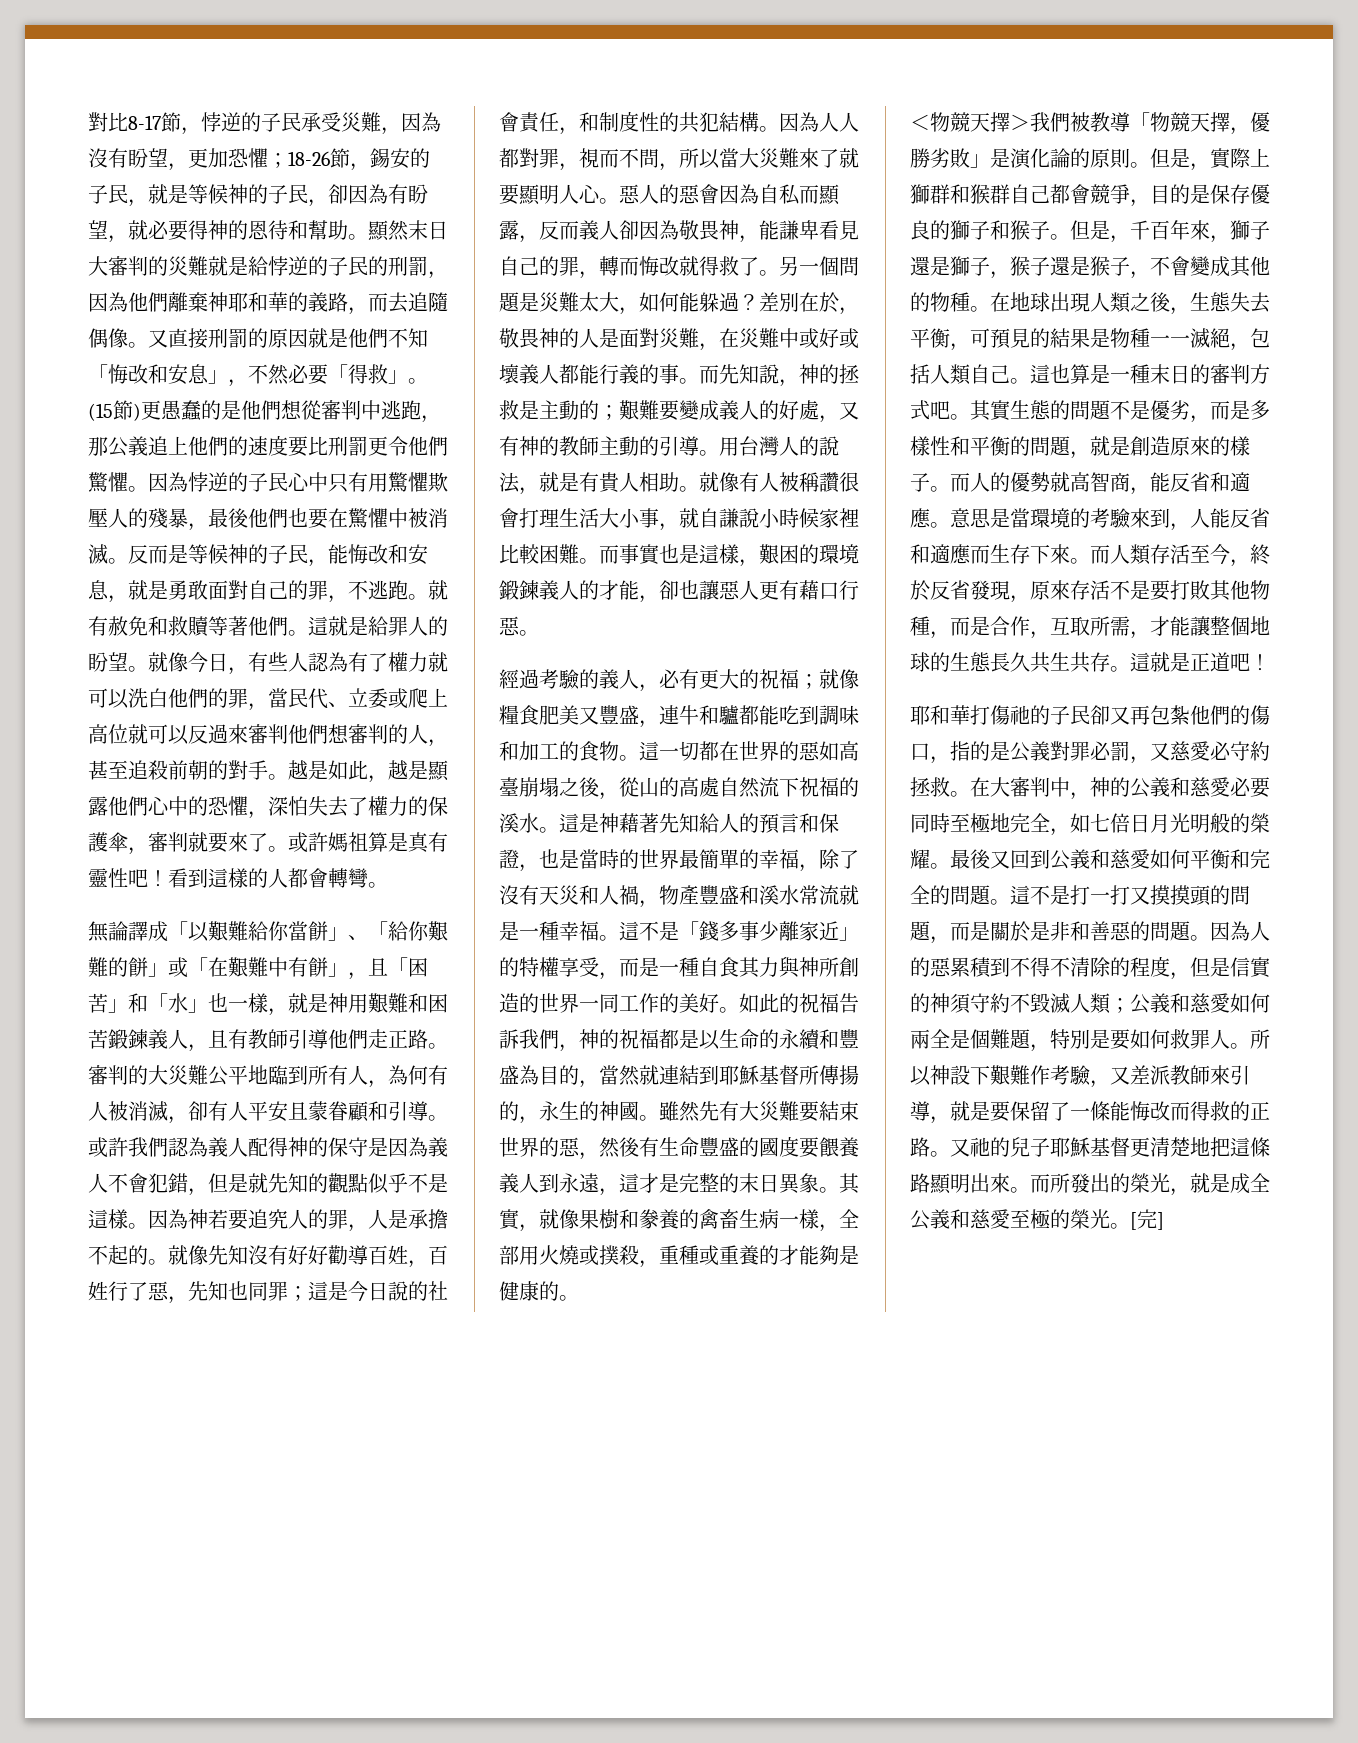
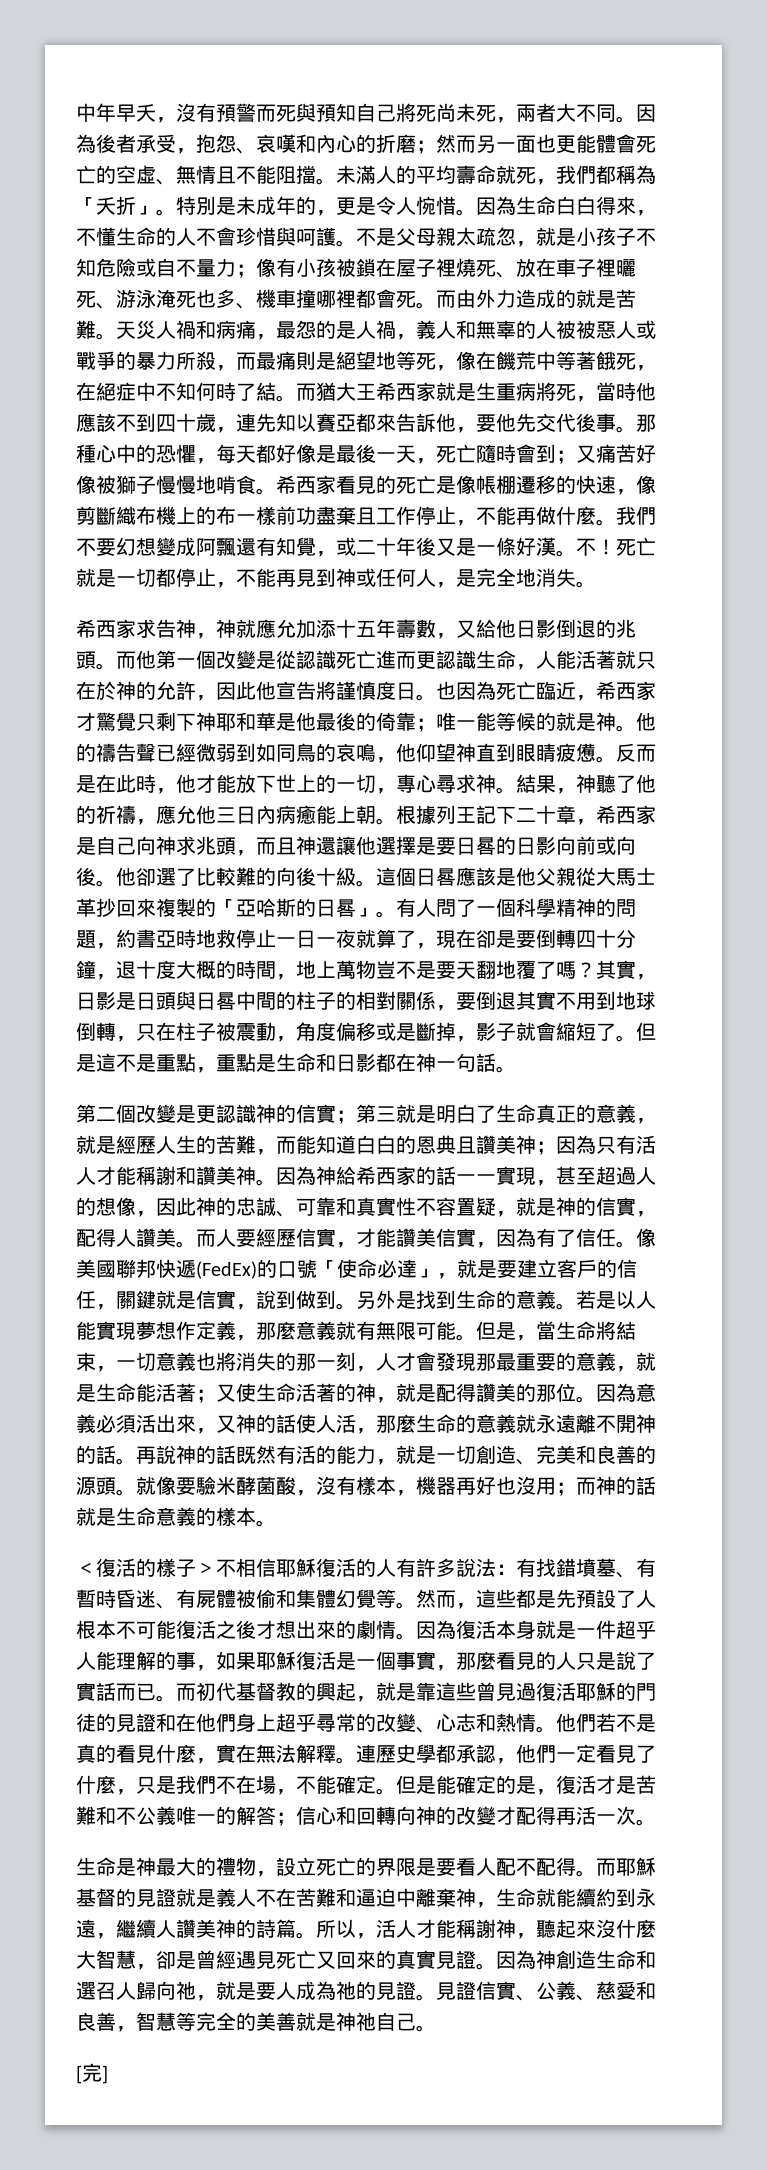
[88,112,441,135] [88,148,430,171] [88,184,428,207] [88,220,448,243] [88,256,448,279] [88,292,448,315] [88,328,428,349] [88,364,428,387] [88,400,441,423] [88,435,448,457] [88,472,448,493] [88,508,448,531] [88,544,428,567] [88,580,448,603] [88,616,448,637] [88,652,448,675] [88,688,448,711] [88,724,448,747] [88,760,449,783] [88,796,448,819] [88,832,448,855] [88,868,388,888] [88,921,448,942] [88,957,428,980] [88,993,448,1016] [88,1029,448,1052] [88,1065,448,1088] [88,1101,448,1124] [88,1137,448,1158] [88,1173,448,1196] [88,1209,448,1232] [88,1245,448,1268] [88,1281,448,1304] [499,111,859,135] [499,148,859,171] [499,184,840,205] [499,220,859,243] [499,256,859,279] [499,292,859,315] [499,328,859,351] [499,364,859,387] [499,400,859,423] [499,436,839,456] [499,472,859,495] [499,508,859,531] [499,544,859,567] [499,580,859,603] [499,616,539,636] [499,669,859,692] [499,705,859,728] [499,741,859,761] [499,777,859,800] [499,813,839,834] [499,849,859,872] [499,885,859,908] [499,921,859,941] [499,956,859,980] [499,993,859,1013] [499,1029,859,1052] [499,1065,859,1088] [499,1101,859,1124] [499,1136,859,1160] [499,1173,860,1196] [499,1209,859,1232] [499,1245,859,1268] [499,1281,579,1301] [910,112,1270,135] [910,148,1270,171] [910,184,1270,207] [910,220,1270,243] [910,256,1270,279] [910,292,1270,315] [910,328,1270,351] [910,364,1270,385] [910,400,1270,423] [910,436,1250,459] [910,472,1250,495] [910,508,1270,531] [910,544,1270,567] [910,580,1270,603] [910,616,1270,639] [910,652,1270,673] [910,705,1270,725] [910,741,1270,764] [910,777,1270,800] [910,813,1270,836] [910,849,1270,870] [910,885,1250,906] [910,921,1270,944] [910,956,1271,980] [910,993,1270,1014] [910,1029,1270,1052] [910,1065,1250,1088] [910,1101,1270,1124] [910,1137,1270,1157] [910,1173,1270,1196] [910,1209,1130,1230] 對比8-17節，悖逆的子民承受災難，因為沒有盼望，更加恐懼；18-26節，錫安的子民，就是等候神的子民，卻因為有盼望，就必要得神的恩待和幫助。顯然末日大審判的災難就是給悖逆的子民的刑罰，因為他們離棄神耶和華的義路，而去追隨偶像。又直接刑罰的原因就是他們不知「悔改和安息」，不然必要「得救」。(15節)更愚蠢的是他們想從審判中逃跑，那公義追上他們的速度要比刑罰更令他們驚懼。因為悖逆的子民心中只有用驚懼欺壓人的殘暴，最後他們也要在驚懼中被消滅。反而是等候神的子民，能悔改和安息，就是勇敢面對自己的罪，不逃跑。就有赦免和救贖等著他們。這就是給罪人的盼望。就像今日，有些人認為有了權力就可以洗白他們的罪，當民代、立委或爬上高位就可以反過來審判他們想審判的人，甚至追殺前朝的對手。越是如此，越是顯露他們心中的恐懼，深怕失去了權力的保護傘，審判就要來了。或許媽祖算是真有靈性吧！看到這樣的人都會轉彎。 // 無論譯成「以艱難給你當餅」、「給你艱難的餅」或「在艱難中有餅」，且「困苦」和「水」也一樣，就是神用艱難和困苦鍛鍊義人，且有教師引導他們走正路。審判的大災難公平地臨到所有人，為何有人被消滅，卻有人平安且蒙眷顧和引導。或許我們認為義人配得神的保守是因為義人不會犯錯，但是就先知的觀點似乎不是這樣。因為神若要追究人的罪，人是承擔不起的。就像先知沒有好好勸導百姓，百姓行了惡，先知也同罪；這是今日說的社會責任，和制度性的共犯結構。因為人人都對罪，視而不問，所以當大災難來了就要顯明人心。惡人的惡會因為自私而顯露，反而義人卻因為敬畏神，能謙卑看見自己的罪，轉而悔改就得救了。另一個問題是災難太大，如何能躲過？差別在於，敬畏神的人是面對災難，在災難中或好或壞義人都能行義的事。而先知說，神的拯救是主動的；艱難要變成義人的好處，又有神的教師主動的引導。用台灣人的說法，就是有貴人相助。就像有人被稱讚很會打理生活大小事，就自謙說小時候家裡比較困難。而事實也是這樣，艱困的環境鍛鍊義人的才能，卻也讓惡人更有藉口行惡。 // 經過考驗的義人，必有更大的祝福；就像糧食肥美又豐盛，連牛和驢都能吃到調味和加工的食物。這一切都在世界的惡如高臺崩塌之後，從山的高處自然流下祝福的溪水。這是神藉著先知給人的預言和保證，也是當時的世界最簡單的幸福，除了沒有天災和人禍，物產豐盛和溪水常流就是一種幸福。這不是「錢多事少離家近」的特權享受，而是一種自食其力與神所創造的世界一同工作的美好。如此的祝福告訴我們，神的祝福都是以生命的永續和豐盛為目的，當然就連結到耶穌基督所傳揚的，永生的神國。雖然先有大災難要結束世界的惡，然後有生命豐盛的國度要餵養義人到永遠，這才是完整的末日異象。其實，就像果樹和豢養的禽畜生病一樣，全部用火燒或撲殺，重種或重養的才能夠是健康的。 // ＜物競天擇＞我們被教導「物競天擇，優勝劣敗」是演化論的原則。但是，實際上獅群和猴群自己都會競爭，目的是保存優良的獅子和猴子。但是，千百年來，獅子還是獅子，猴子還是猴子，不會變成其他的物種。在地球出現人類之後，生態失去平衡，可預見的結果是物種一一滅絕，包括人類自己。這也算是一種末日的審判方式吧。其實生態的問題不是優劣，而是多樣性和平衡的問題，就是創造原來的樣子。而人的優勢就高智商，能反省和適應。意思是當環境的考驗來到，人能反省和適應而生存下來。而人類存活至今，終於反省發現，原來存活不是要打敗其他物種，而是合作，互取所需，才能讓整個地球的生態長久共生共存。這就是正道吧！ // 耶和華打傷祂的子民卻又再包紮他們的傷口，指的是公義對罪必罰，又慈愛必守約拯救。在大審判中，神的公義和慈愛必要同時至極地完全，如七倍日月光明般的榮耀。最後又回到公義和慈愛如何平衡和完全的問題。這不是打一打又摸摸頭的問題，而是關於是非和善惡的問題。因為人的惡累積到不得不清除的程度，但是信實的神須守約不毀滅人類；公義和慈愛如何兩全是個難題，特別是要如何救罪人。所以神設下艱難作考驗，又差派教師來引導，就是要保留了一條能悔改而得救的正路。又祂的兒子耶穌基督更清楚地把這條路顯明出來。而所發出的榮光，就是成全公義和慈愛至極的榮光。 -> [76,103,656,123] [76,134,656,154] [76,165,656,185] [76,196,656,216] [76,227,656,247] [76,258,636,278] [76,289,636,309] [76,320,656,340] [76,351,656,371] [76,382,656,402] [76,413,656,433] [76,444,656,464] [76,475,656,495] [76,506,656,526] [76,537,656,557] [76,568,596,588] [76,619,636,639] [76,650,656,670] [76,681,656,701] [76,712,656,732] [76,743,656,763] [76,774,656,794] [76,805,656,825] [76,836,636,856] [76,867,656,887] [76,898,636,918] [76,929,636,949] [76,960,656,980] [76,991,656,1011] [76,1022,656,1042] [76,1053,516,1073] [76,1104,656,1124] [76,1135,656,1155] [76,1166,656,1186] [76,1197,656,1217] [76,1228,656,1248] [76,1259,637,1279] [76,1290,656,1310] [76,1321,636,1341] [76,1352,656,1372] [76,1383,656,1403] [76,1414,656,1434] [76,1445,656,1465] [76,1476,656,1496] [76,1507,276,1527] [76,1558,656,1578] [76,1589,656,1609] [76,1620,656,1640] [76,1651,656,1671] [76,1682,656,1702] [76,1713,656,1733] [76,1744,656,1764] [76,1775,656,1795] [76,1806,656,1826] [76,1857,656,1877] [76,1888,656,1908] [76,1919,656,1939] [76,1950,656,1970] [76,1981,656,2001] [76,2012,436,2032] 中年早夭，沒有預警而死與預知自己將死尚未死，兩者大不同。因為後者承受，抱怨、哀嘆和內心的折磨；然而另一面也更能體會死亡的空虛、無情且不能阻擋。未滿人的平均壽命就死，我們都稱為「夭折」。特別是未成年的，更是令人惋惜。因為生命白白得來，不懂生命的人不會珍惜與呵護。不是父母親太疏忽，就是小孩子不知危險或自不量力；像有小孩被鎖在屋子裡燒死、放在車子裡曬死、游泳淹死也多、機車撞哪裡都會死。而由外力造成的就是苦難。天災人禍和病痛，最怨的是人禍，義人和無辜的人被被惡人或戰爭的暴力所殺，而最痛則是絕望地等死，像在饑荒中等著餓死，在絕症中不知何時了結。而猶大王希西家就是生重病將死，當時他應該不到四十歲，連先知以賽亞都來告訴他，要他先交代後事。那種心中的恐懼，每天都好像是最後一天，死亡隨時會到；又痛苦好像被獅子慢慢地啃食。希西家看見的死亡是像帳棚遷移的快速，像剪斷織布機上的布一樣前功盡棄且工作停止，不能再做什麼。我們不要幻想變成阿飄還有知覺，或二十年後又是一條好漢。不！死亡就是一切都停止，不能再見到神或任何人，是完全地消失。 // 希西家求告神，神就應允加添十五年壽數，又給他日影倒退的兆頭。而他第一個改變是從認識死亡進而更認識生命，人能活著就只在於神的允許，因此他宣告將謹慎度日。也因為死亡臨近，希西家才驚覺只剩下神耶和華是他最後的倚靠；唯一能等候的就是神。他的禱告聲已經微弱到如同鳥的哀鳴，他仰望神直到眼睛疲憊。反而是在此時，他才能放下世上的一切，專心尋求神。結果，神聽了他的祈禱，應允他三日內病癒能上朝。根據列王記下二十章，希西家是自己向神求兆頭，而且神還讓他選擇是要日晷的日影向前或向後。他卻選了比較難的向後十級。這個日晷應該是他父親從大馬士革抄回來複製的「亞哈斯的日晷」。有人問了一個科學精神的問題，約書亞時地救停止一日一夜就算了，現在卻是要倒轉四十分鐘，退十度大概的時間，地上萬物豈不是要天翻地覆了嗎？其實，日影是日頭與日晷中間的柱子的相對關係，要倒退其實不用到地球倒轉，只在柱子被震動，角度偏移或是斷掉，影子就會縮短了。但是這不是重點，重點是生命和日影都在神一句話。 // 第二個改變是更認識神的信實；第三就是明白了生命真正的意義，就是經歷人生的苦難，而能知道白白的恩典且讚美神；因為只有活人才能稱謝和讚美神。因為神給希西家的話一一實現，甚至超過人的想像，因此神的忠誠、可靠和真實性不容置疑，就是神的信實，配得人讚美。而人要經歷信實，才能讚美信實，因為有了信任。像美國聯邦快遞(FedEx)的口號「使命必達」，就是要建立客戶的信任，關鍵就是信實，說到做到。另外是找到生命的意義。若是以人能實現夢想作定義，那麼意義就有無限可能。但是，當生命將結束，一切意義也將消失的那一刻，人才會發現那最重要的意義，就是生命能活著；又使生命活著的神，就是配得讚美的那位。因為意義必須活出來，又神的話使人活，那麼生命的意義就永遠離不開神的話。再說神的話既然有活的能力，就是一切創造、完美和良善的源頭。就像要驗米酵菌酸，沒有樣本，機器再好也沒用；而神的話就是生命意義的樣本。 // ＜復活的樣子＞不相信耶穌復活的人有許多說法：有找錯墳墓、有暫時昏迷、有屍體被偷和集體幻覺等。然而，這些都是先預設了人根本不可能復活之後才想出來的劇情。因為復活本身就是一件超乎人能理解的事，如果耶穌復活是一個事實，那麼看見的人只是說了實話而已。而初代基督教的興起，就是靠這些曾見過復活耶穌的門徒的見證和在他們身上超乎尋常的改變、心志和熱情。他們若不是真的看見什麼，實在無法解釋。連歷史學都承認，他們一定看見了什麼，只是我們不在場，不能確定。但是能確定的是，復活才是苦難和不公義唯一的解答；信心和回轉向神的改變才配得再活一次。 // 生命是神最大的禮物，設立死亡的界限是要看人配不配得。而耶穌基督的見證就是義人不在苦難和逼迫中離棄神，生命就能續約到永遠，繼續人讚美神的詩篇。所以，活人才能稱謝神，聽起來沒什麼大智慧，卻是曾經遇見死亡又回來的真實見證。因為神創造生命和選召人歸向祂，就是要人成為祂的見證。見證信實、公義、慈愛和良善，智慧等完全的美善就是神祂自己。 //

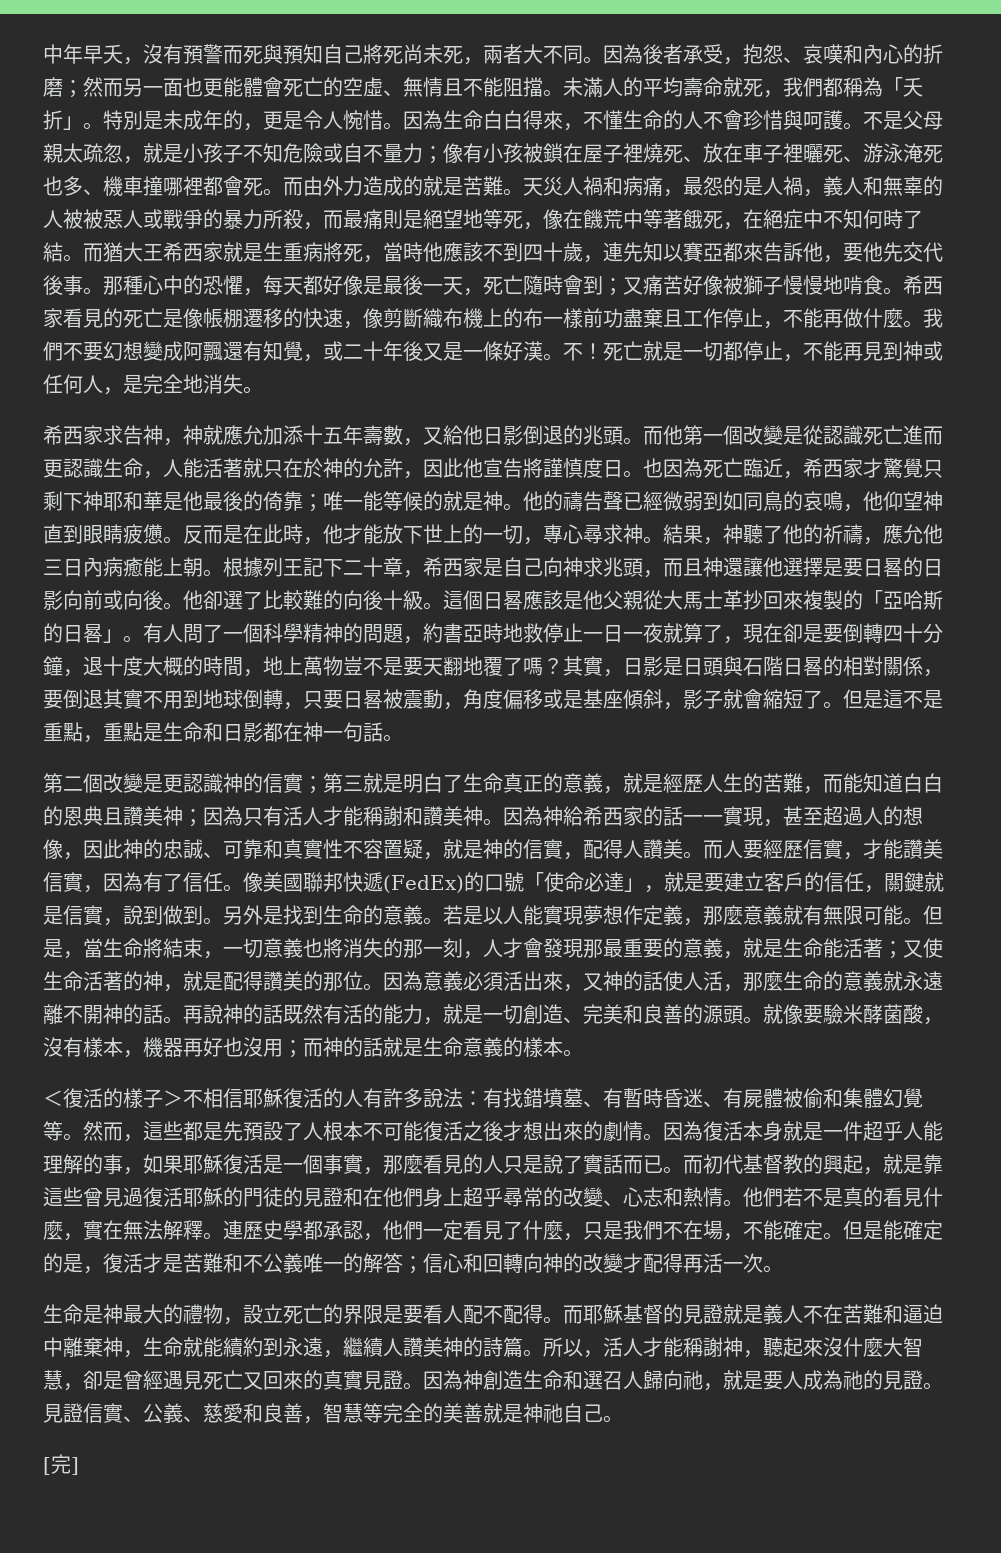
[196,991,336,1010] 日晷中間的柱子 -> [743,656,823,676] 石階日晷
[156,1022,216,1041] 在柱子 -> [323,690,383,709] 要日晷
[416,1022,456,1041] 斷掉 -> [583,689,663,709] 基座傾斜

